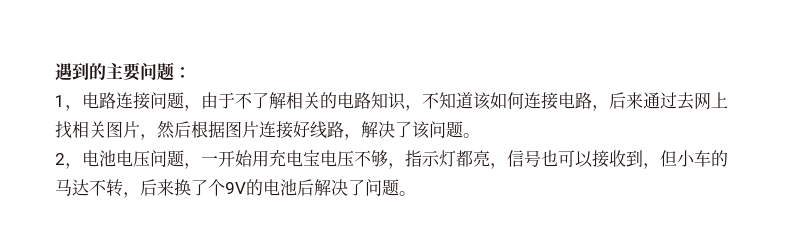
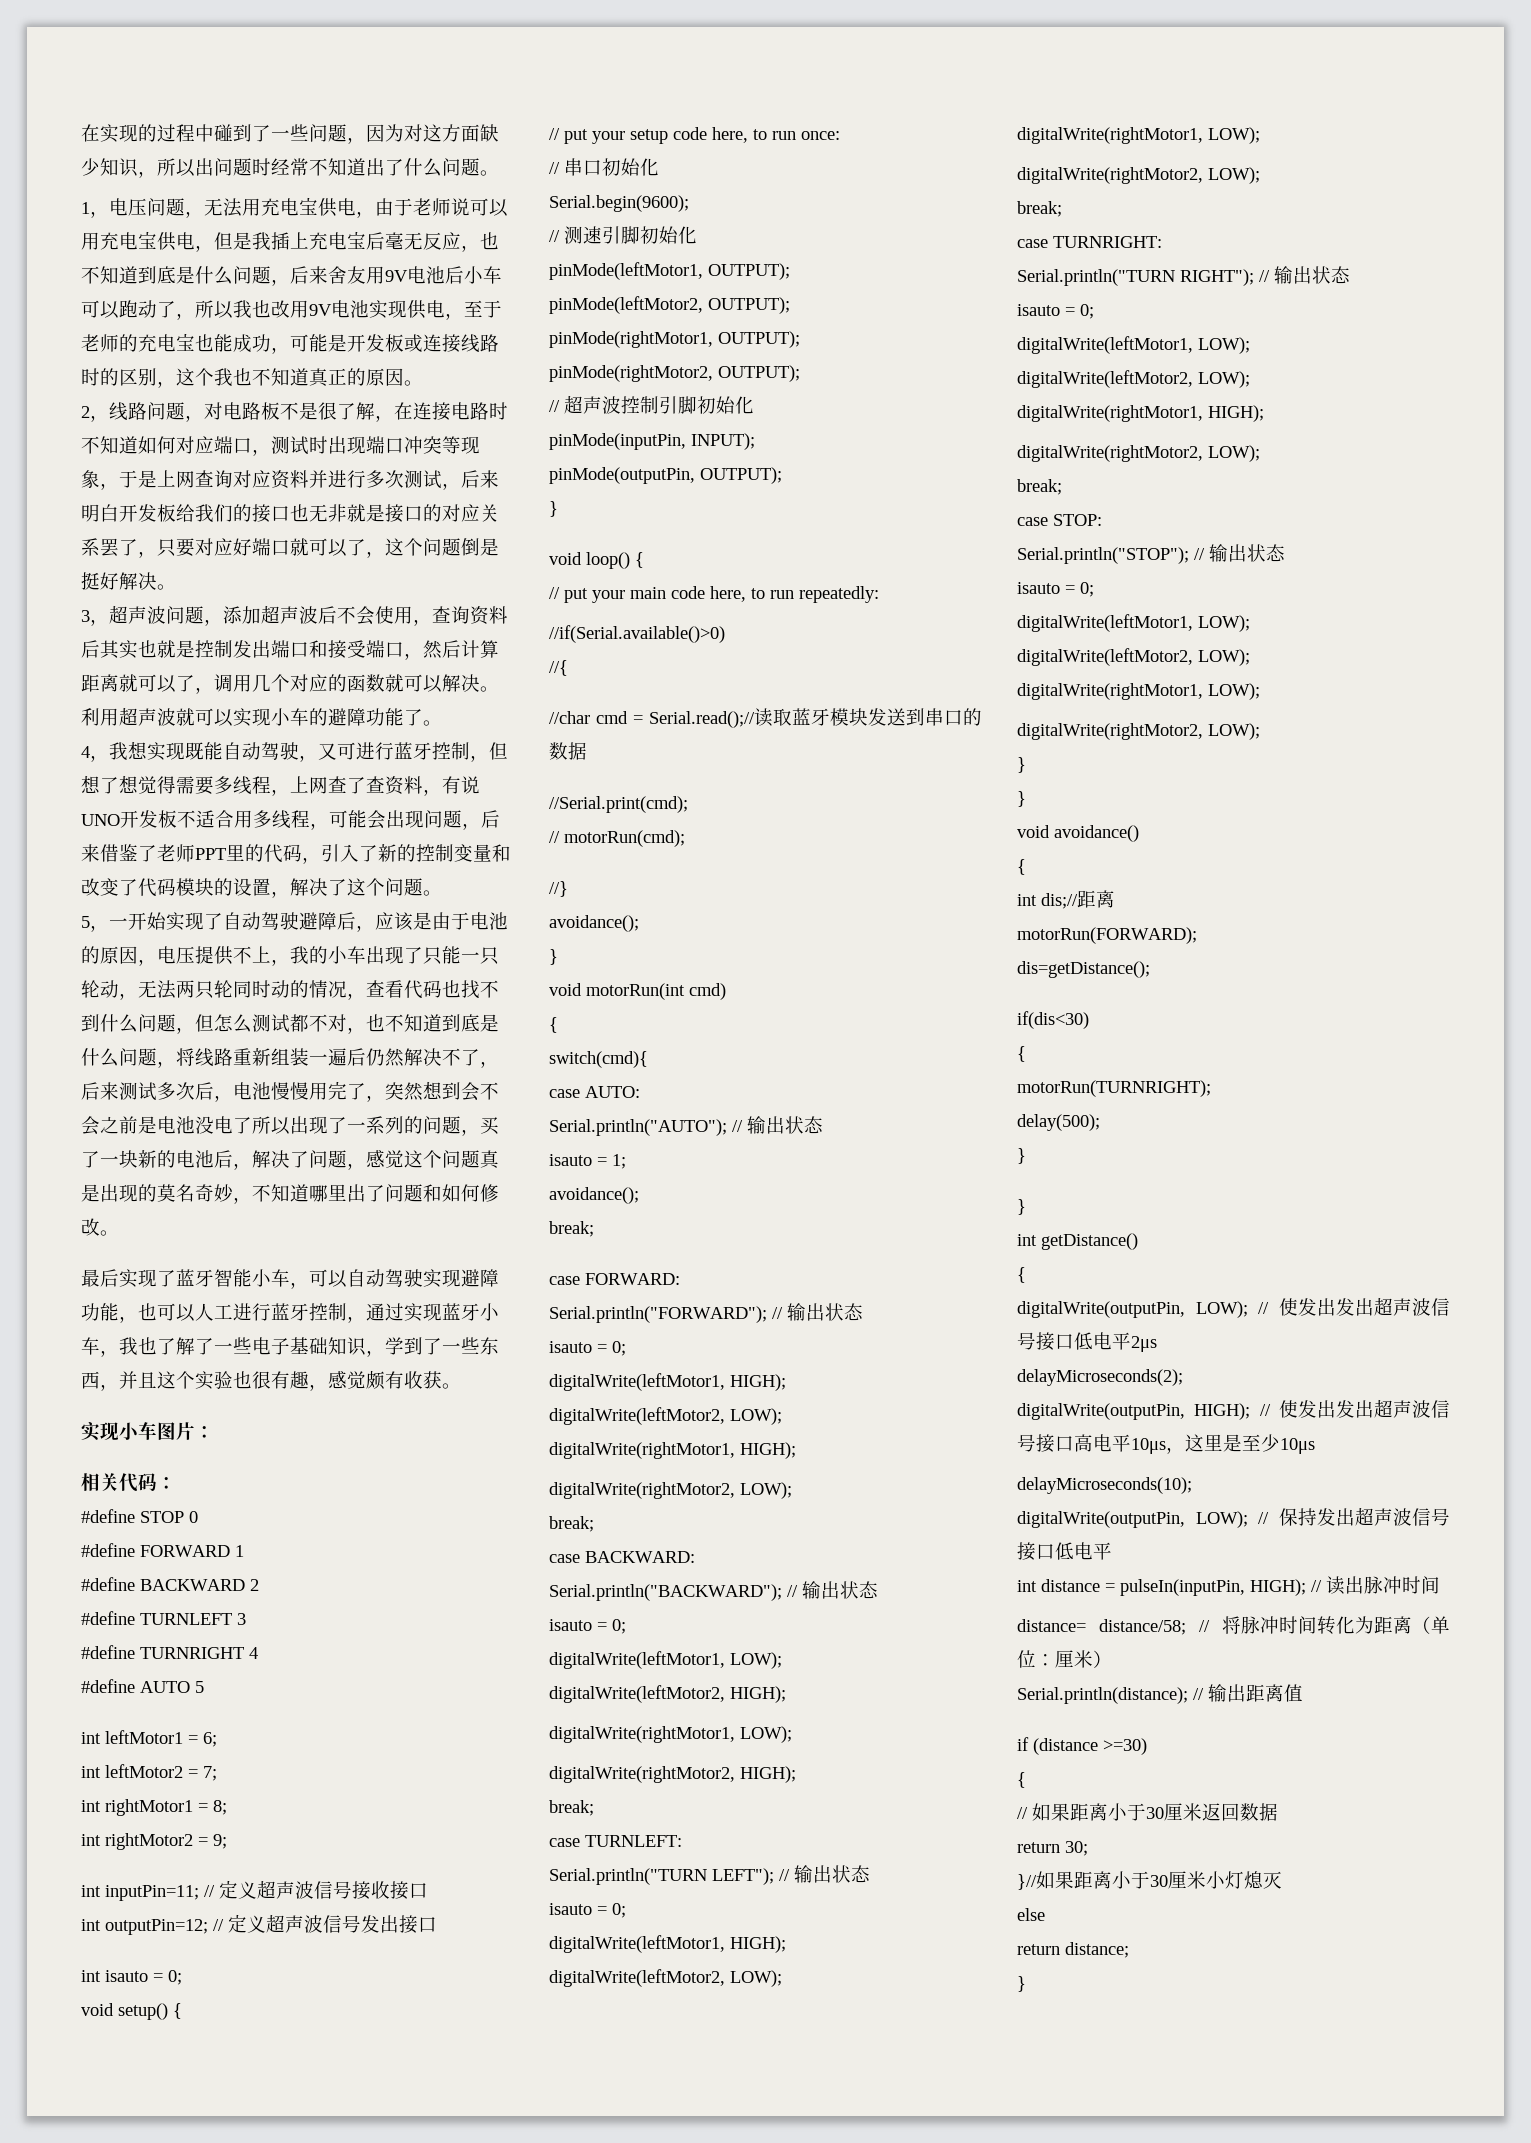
[55,62,191,81] [55,92,728,111] [55,121,480,140] [55,150,116,169] 遇到的主要问题： // 1，电路连接问题，由于不了解相关的电路知识，不知道该如何连接电路，后来通过去网上找相关图片，然后根据图片连接好线路，解决了该问题。 // 2，电池 -> [81,124,499,144] [81,158,499,178] [81,202,109,218] 在实现的过程中碰到了一些问题，因为对这方面缺少知识，所以出问题时经常不知道出了什么问题。 // 1，
[201,149,728,169] [55,179,246,198] 一开始用充电宝电压不够，指示灯都亮，信号也可以接收到，但小车的马达不转，后来换了个9V -> [204,197,508,218] [81,231,499,252] [81,266,502,286] [81,300,502,320] [81,333,499,354] [81,368,423,388] [81,402,508,422] [81,436,480,456] [81,470,499,490] [81,504,499,523] [81,538,499,558] [81,572,176,590] [81,605,508,626] [81,640,499,660] [81,674,499,694] [81,707,442,727] [81,741,508,762] [81,775,480,796] [81,810,500,830] [81,844,511,864] [81,878,442,898] [81,912,508,932] [81,946,499,966] [81,980,499,1000] [81,1014,499,1034] [81,1048,499,1068] [81,1081,499,1102] [81,1116,499,1136] [81,1150,157,1168] 无法用充电宝供电，由于老师说可以用充电宝供电，但是我插上充电宝后毫无反应，也不知道到底是什么问题，后来舍友用9V电池后小车可以跑动了，所以我也改用9V电池实现供电，至于老师的充电宝也能成功，可能是开发板或连接线路时的区别，这个我也不知道真正的原因。 // 2，线路问题，对电路板不是很了解，在连接电路时不知道如何对应端口，测试时出现端口冲突等现象，于是上网查询对应资料并进行多次测试，后来明白开发板给我们的接口也无非就是接口的对应关系罢了，只要对应好端口就可以了，这个问题倒是挺好解决。 // 3，超声波问题，添加超声波后不会使用，查询资料后其实也就是控制发出端口和接受端口，然后计算距离就可以了，调用几个对应的函数就可以解决。利用超声波就可以实现小车的避障功能了。 // 4，我想实现既能自动驾驶，又可进行蓝牙控制，但想了想觉得需要多线程，上网查了查资料，有说UNO开发板不适合用多线程，可能会出现问题，后来借鉴了老师PPT里的代码，引入了新的控制变量和改变了代码模块的设置，解决了这个问题。 // 5，一开始实现了自动驾驶避障后，应该是由于电池的原因，电压提供不上，我的小车出现了只能一只轮动，无法两只轮同时动的情况，查看代码也找不到什么问题，但怎么测试都不对，也不知道到底是什么问题，将线路重新组装一遍后仍然解决不了，后来测试多次后，电池慢慢用完了，突然想到会不会之前是电池没电了所以出现了一系列的问题，买了一块新
(314, 187) none -> [233,1163,252,1170] ，
[399,191,416,196] 。 -> [347,1150,499,1170] [81,1184,499,1204] [81,1218,119,1236] [81,1269,499,1289] [81,1303,499,1323] [81,1337,499,1357] [81,1370,461,1391] [81,1422,214,1441] [81,1473,176,1492] [81,1509,198,1523] [81,1543,244,1557] [81,1577,259,1591] [81,1611,246,1625] [81,1645,258,1659] [81,1679,204,1693] [81,1730,217,1747] [81,1764,217,1781] [81,1799,227,1816] [81,1833,227,1850] [81,1880,428,1901] [81,1914,437,1935] [81,1970,182,1985] [81,2003,182,2020] [549,127,840,144] [549,158,659,176] [549,195,689,212] [549,226,697,244] [549,262,790,280] [549,296,790,314] [549,331,800,348] [549,365,800,382] [549,395,754,414] [549,433,755,450] [549,467,782,484] [549,501,558,517] [549,552,644,569] [549,586,879,603] [549,625,725,643] [549,660,568,676] [549,708,982,728] [549,742,587,760] [549,796,688,813] [549,830,685,847] [549,881,568,897] [549,915,639,932] [549,949,558,965] [549,983,726,1000] [549,1017,558,1033] [549,1051,648,1068] [549,1086,640,1098] [549,1116,823,1136] [549,1154,626,1169] [549,1187,639,1204] [549,1221,594,1237] [549,1273,680,1285] [549,1303,863,1323] [549,1341,626,1356] [549,1373,786,1391] [549,1407,782,1425] [549,1442,796,1459] [549,1482,792,1499] [549,1516,594,1532] [549,1551,695,1563] [549,1581,878,1601] [549,1619,626,1634] [549,1651,782,1669] [549,1685,786,1703] [549,1726,792,1743] [549,1766,796,1783] [549,1800,594,1816] [549,1835,682,1847] [549,1865,870,1885] [549,1903,626,1918] [549,1935,786,1953] [549,1969,782,1987] [1017,127,1260,144] [1017,167,1260,184] [1017,201,1062,217] [1017,236,1162,248] [1017,266,1350,286] [1017,304,1094,319] [1017,336,1250,354] [1017,370,1250,388] [1017,405,1264,422] [1017,445,1260,462] [1017,479,1062,495] [1017,514,1102,526] [1017,544,1285,564] [1017,582,1094,597] [1017,614,1250,632] [1017,648,1250,666] [1017,683,1260,700] [1017,723,1260,740] [1017,757,1026,773] [1017,791,1026,807] [1017,825,1139,842] [1017,859,1026,875] [1017,890,1115,909] [1017,927,1197,944] [1017,961,1150,978] [1017,1011,1089,1029] [1017,1046,1026,1062] [1017,1080,1211,1097] [1017,1114,1100,1131] [1017,1148,1026,1164] [1017,1199,1026,1215] [1017,1233,1138,1250] [1017,1267,1026,1283] [1017,1297,1450,1318] [1017,1332,1157,1352] [1017,1369,1183,1386] [1017,1399,1450,1420] [1017,1434,1315,1454] [1017,1477,1192,1494] [1017,1507,1450,1528] [1017,1542,1112,1561] [1017,1576,1440,1596] [1017,1616,1450,1635] [1017,1650,1112,1668] [1017,1684,1303,1704] [1017,1737,1147,1755] [1017,1772,1026,1788] [1017,1803,1278,1821] [1017,1841,1088,1856] [1017,1871,1282,1890] [1017,1908,1045,1921] [1017,1942,1129,1958] [1017,1976,1026,1992] ，感觉这个问题真是出现的莫名奇妙，不知道哪里出了问题和如何修改。 // 最后实现了蓝牙智能小车，可以自动驾驶实现避障功能，也可以人工进行蓝牙控制，通过实现蓝牙小车，我也了解了一些电子基础知识，学到了一些东西，并且这个实验也很有趣，感觉颇有收获。 // 实现小车图片： // 相关代码： // #define STOP 0 // #define FORWARD 1 // #define BACKWARD 2 // #define TURNLEFT 3 // #define TURNRIGHT 4 // #define AUTO 5 // int leftMotor1 = 6; // int leftMotor2 = 7; // int rightMotor1 = 8; // int rightMotor2 = 9; // int inputPin=11; // 定义超声波信号接收接口 // int outputPin=12; // 定义超声波信号发出接口 // int isauto = 0; // void setup() { // // put your setup code here, to run once: // // 串口初始化 // Serial.begin(9600); // // 测速引脚初始化 // pinMode(leftMotor1, OUTPUT); // pinMode(leftMotor2, OUTPUT); // pinMode(rightMotor1, OUTPUT); // pinMode(rightMotor2, OUTPUT); // // 超声波控制引脚初始化 // pinMode(inputPin, INPUT); // pinMode(outputPin, OUTPUT); // } // void loop() { // // put your main code here, to run repeatedly: // //if(Serial.available()>0) // //{ // //char cmd = Serial.read();//读取蓝牙模块发送到串口的数据 // //Serial.print(cmd); // // motorRun(cmd); // //} // avoidance(); // } // void motorRun(int cmd) // { // switch(cmd){ // case AUTO: // Serial.println("AUTO"); // 输出状态 // isauto = 1; // avoidance(); // break; // case FORWARD: // Serial.println("FORWARD"); // 输出状态 // isauto = 0; // digitalWrite(leftMotor1, HIGH); // digitalWrite(leftMotor2, LOW); // digitalWrite(rightMotor1, HIGH); // digitalWrite(rightMotor2, LOW); // break; // case BACKWARD: // Serial.println("BACKWARD"); // 输出状态 // isauto = 0; // digitalWrite(leftMotor1, LOW); // digitalWrite(leftMotor2, HIGH); // digitalWrite(rightMotor1, LOW); // digitalWrite(rightMotor2, HIGH); // break; // case TURNLEFT: // Serial.println("TURN LEFT"); // 输出状态 // isauto = 0; // digitalWrite(leftMotor1, HIGH); // digitalWrite(leftMotor2, LOW); // digitalWrite(rightMotor1, LOW); // digitalWrite(rightMotor2, LOW); // break; // case TURNRIGHT: // Serial.println("TURN RIGHT"); // 输出状态 // isauto = 0; // digitalWrite(leftMotor1, LOW); // digitalWrite(leftMotor2, LOW); // digitalWrite(rightMotor1, HIGH); // digitalWrite(rightMotor2, LOW); // break; // case STOP: // Serial.println("STOP"); // 输出状态 // isauto = 0; // digitalWrite(leftMotor1, LOW); // digitalWrite(leftMotor2, LOW); // digitalWrite(rightMotor1, LOW); // digitalWrite(rightMotor2, LOW); // } // } // void avoidance() // { // int dis;//距离 // motorRun(FORWARD); // dis=getDistance(); // if(dis<30) // { // motorRun(TURNRIGHT); // delay(500); // } // } // int getDistance() // { // digitalWrite(outputPin, LOW); // 使发出发出超声波信号接口低电平2μs // delayMicroseconds(2); // digitalWrite(outputPin, HIGH); // 使发出发出超声波信号接口高电平10μs，这里是至少10μs // delayMicroseconds(10); // digitalWrite(outputPin, LOW); // 保持发出超声波信号接口低电平 // int distance = pulseIn(inputPin, HIGH); // 读出脉冲时间 // distance= distance/58; // 将脉冲时间转化为距离（单位：厘米） // Serial.println(distance); // 输出距离值 // if (distance >=30) // { // // 如果距离小于30厘米返回数据 // return 30; // }//如果距离小于30厘米小灯熄灭 // else // return distance; // }

